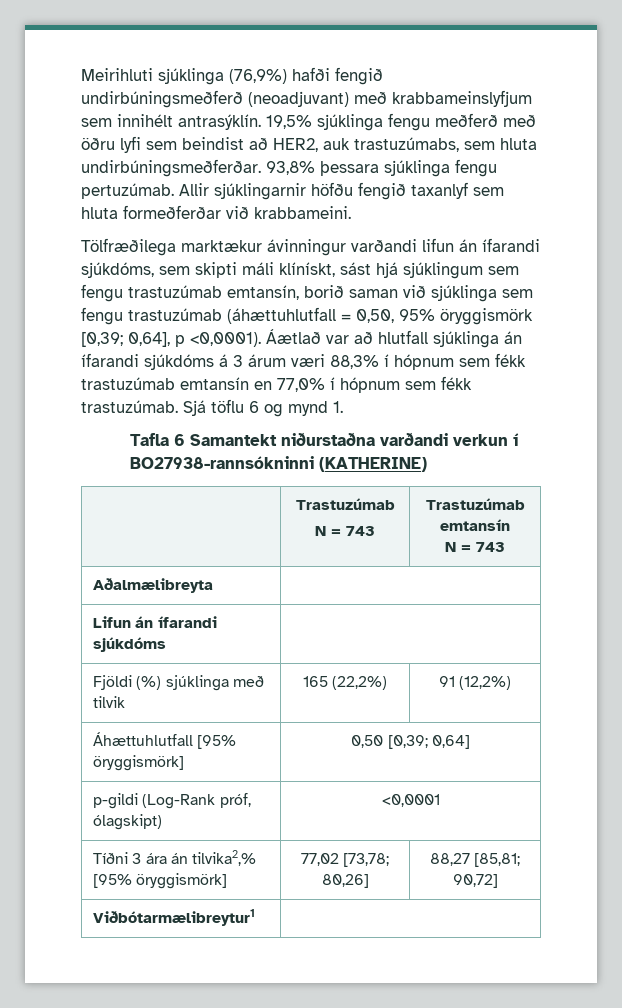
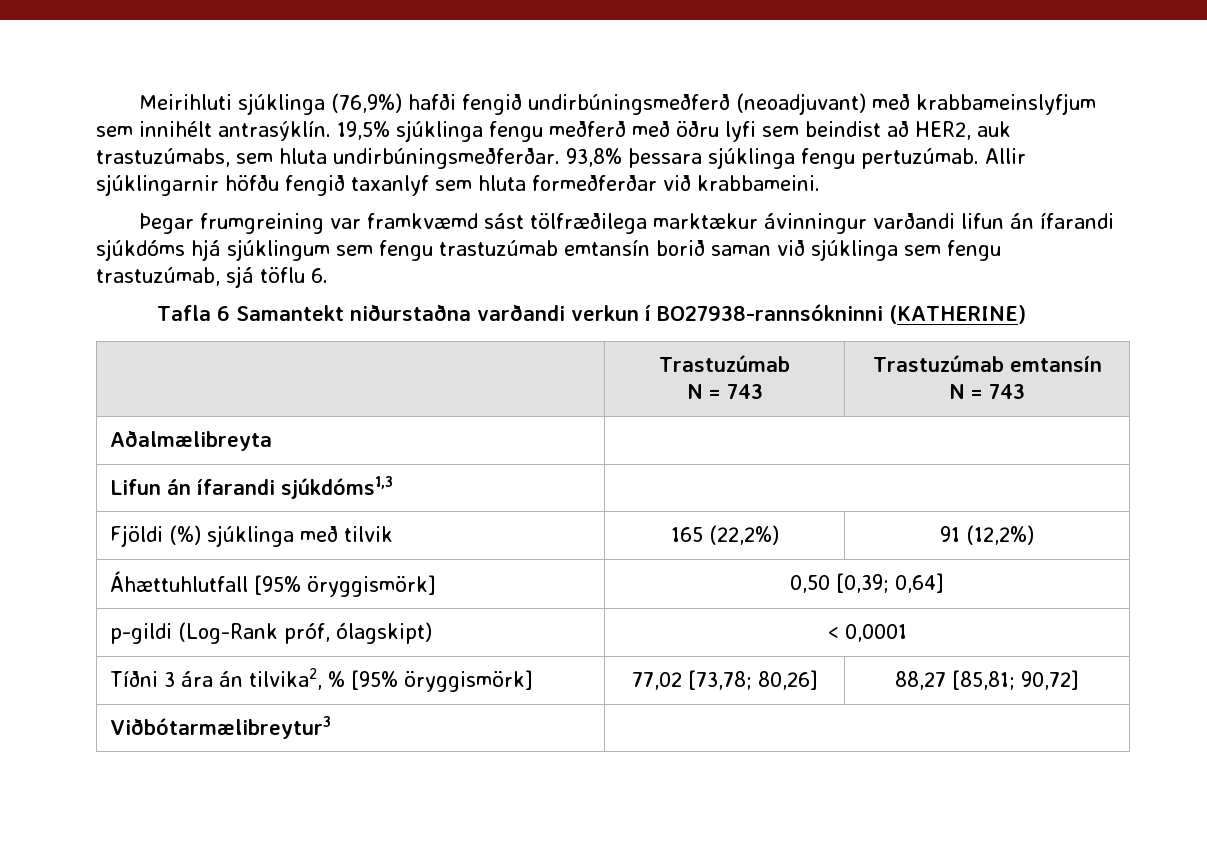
[81,238,176,256] Tölfræðilega -> [138,212,647,234] Þegar frumgreining var framkvæmd sást tölfræðilega
[81,262,371,278] sjúkdóms, sem skipti máli klínískt, sást -> [96,239,185,261] sjúkdóms
[227,285,299,300] emtansín, -> [564,240,650,256] emtansín
[128,307,533,325] [81,329,522,348] [81,353,526,370] [81,376,472,393] [81,399,343,417] trastuzúmab (áhættuhlutfall = 0,50, 95% öryggismörk [0,39; 0,64], p <0,0001). Áætlað var að hlutfall sjúklinga án ífarandi sjúkdóms á 3 árum væri 88,3% í hópnum sem fékk trastuzúmab emtansín en 77,0% í hópnum sem fékk trastuzúmab. Sjá töflu 6 og mynd 1. -> [96,266,328,288] trastuzúmab, sjá töflu 6.
[93,637,167,652] sjúkdóms -> [281,476,394,499] sjúkdóms1,3
[381,794,440,807] <0,0001 -> [827,624,907,642] < 0,0001
[191,850,256,866] tilvika2,% -> [249,668,346,690] tilvika2, %
[93,909,256,926] Viðbótarmælibreytur1 -> [110,716,332,739] Viðbótarmælibreytur3

